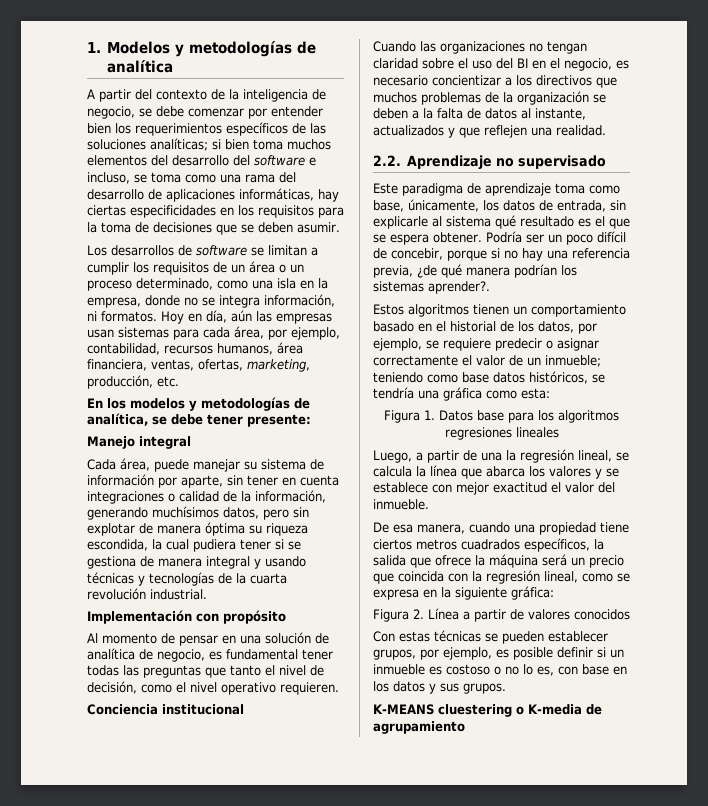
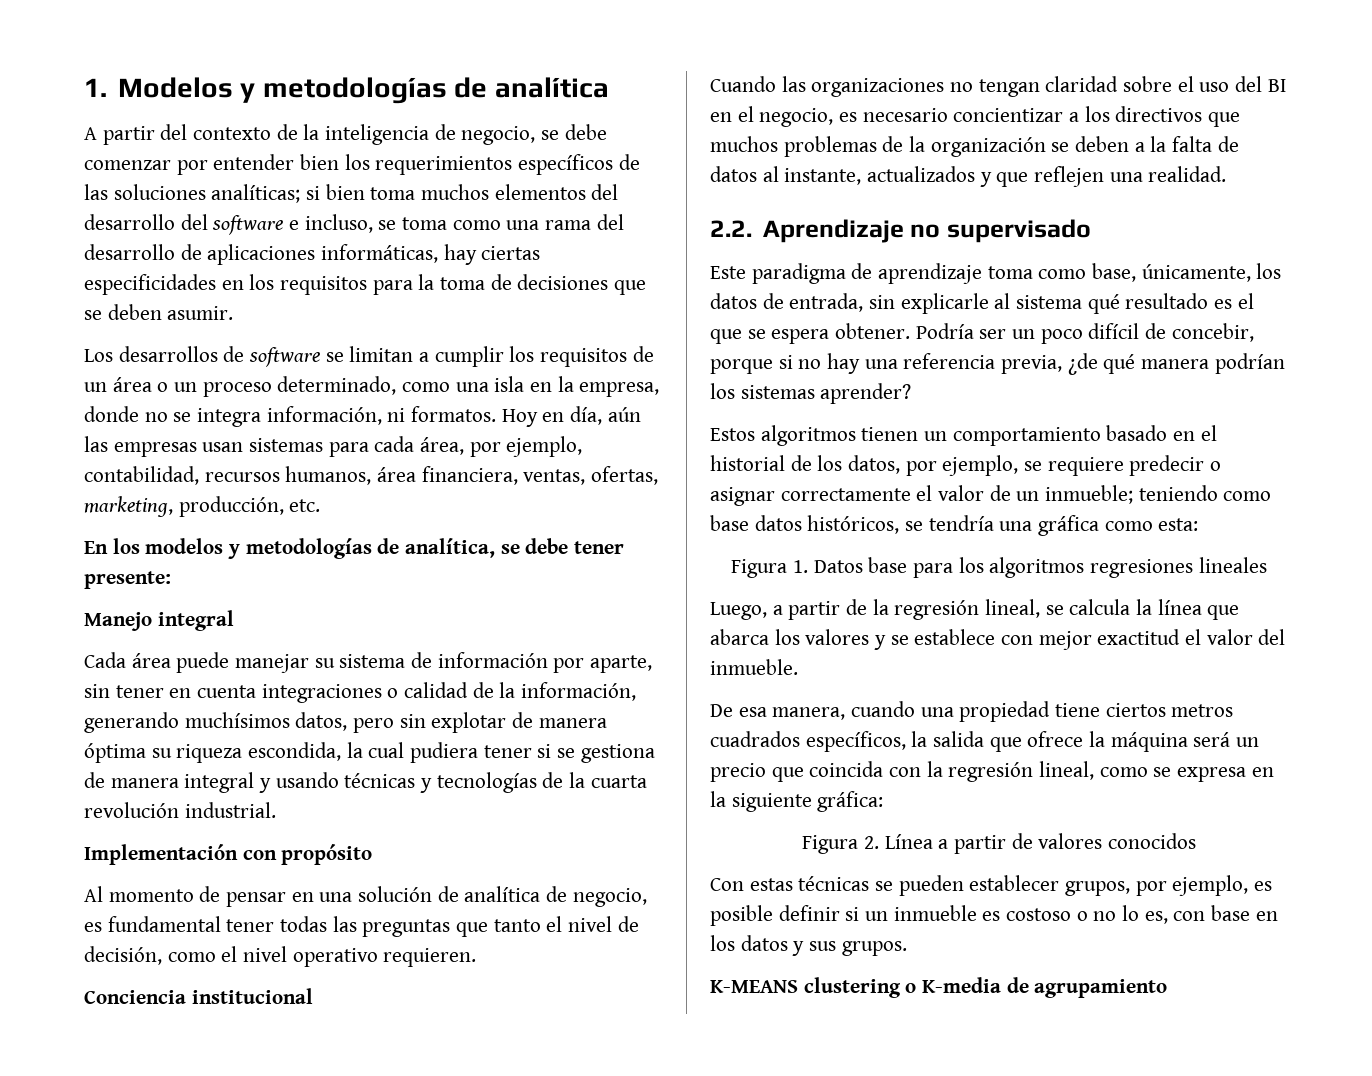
[120,458,150,471] área, -> [131,653,171,668] área
[428,281,490,294] aprender?. -> [820,383,912,404] aprender?
[481,452,502,461] una -> (868, 607) none
[437,704,512,717] cluestering -> [803,977,901,998] clustering

